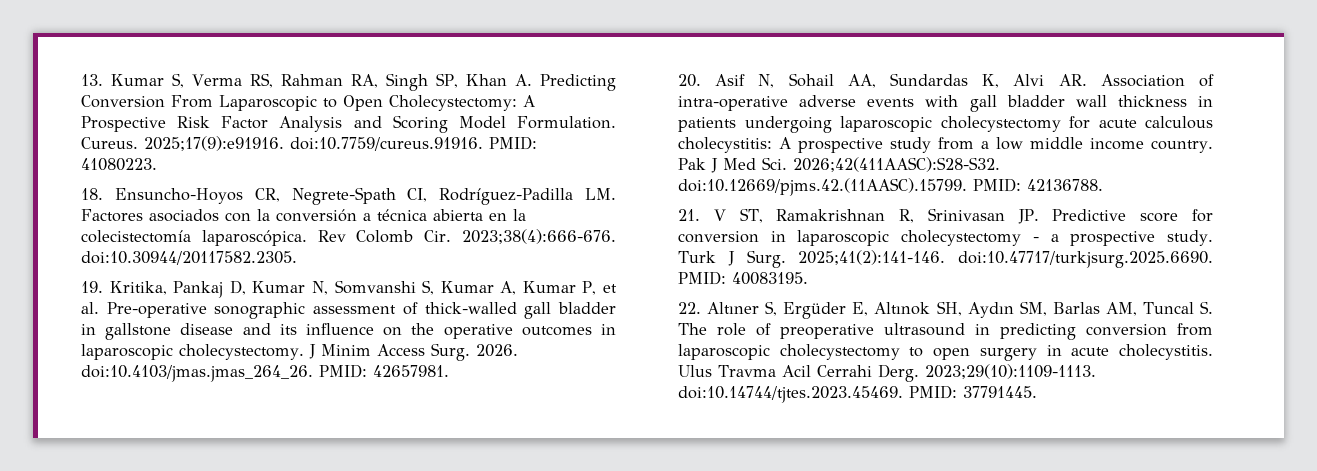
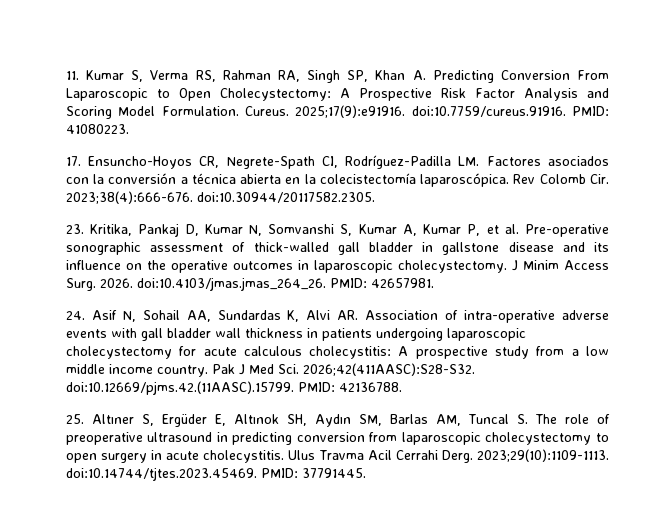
[81,74,104,86] 13. -> [65,71,79,80] 11.
[81,188,104,200] 18. -> [65,156,81,166] 17.
[81,281,104,293] 19. -> [65,224,84,234] 23.
[678,74,702,87] 20. -> [65,311,85,320] 24.
[678,208,1213,224] [678,230,1214,246] [678,250,1213,268] [678,271,809,285] [678,302,702,314] 21. V ST, Ramakrishnan R, Srinivasan JP. Predictive score for conversion in laparoscopic cholecystectomy - a prospective study. Turk J Surg. 2025;41(2):141-146. doi:10.47717/turkjsurg.2025.6690. PMID: 40083195. // 22. -> [65,414,84,424] 25.

